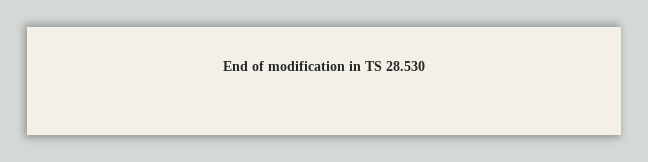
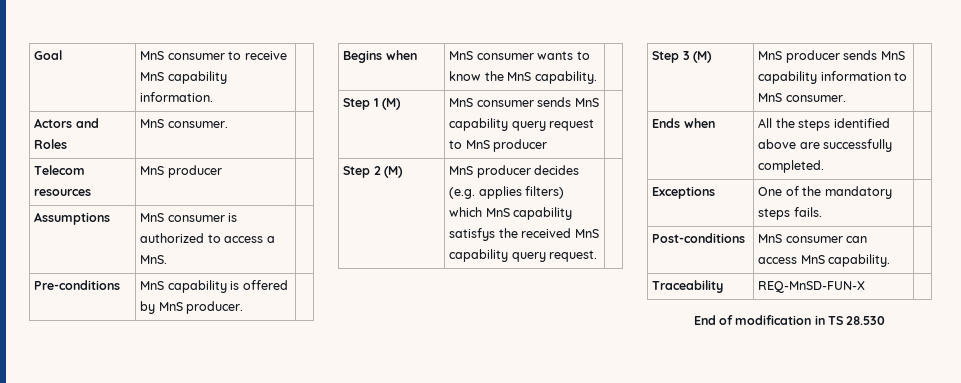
(223, 66) none -> [34,50,63,60] [140,51,287,60] [140,71,227,84] [140,92,214,102] [34,118,99,128] [34,139,68,149] [140,119,228,128] [34,165,86,175] [34,189,92,196] [140,165,222,178] [34,212,111,225] [140,213,238,222] [140,233,275,243] [140,255,168,264] [34,280,121,290] [140,280,288,293] [140,301,244,314] [343,50,417,63] [449,51,590,60] [449,71,597,84] [343,98,402,110] [449,97,599,107] [449,118,595,131] [449,139,548,152] [343,166,404,178] [449,165,580,178] [449,186,565,199] [449,207,573,220] [449,228,599,241] [449,249,598,262] [652,51,713,63] [758,50,905,63] [758,71,908,84] [758,93,846,102] [652,118,715,128] [758,118,890,131] [758,139,893,152] [758,160,825,173] [652,186,716,199] [758,186,892,199] [758,207,822,220] [652,233,746,243] [758,234,868,243] [758,254,891,267] [652,280,724,293] [758,281,866,293] Goal | MnS consumer to receive MnS capability information. | // Actors and Roles | MnS consumer. | // Telecom resources | MnS producer | // Assumptions | MnS consumer is authorized to access a MnS. | // Pre-conditions | MnS capability is offered by MnS producer. | // Begins when | MnS consumer wants to know the MnS capability. | // Step 1 (M) | MnS consumer sends MnS capability query request to MnS producer | // Step 2 (M) | MnS producer decides (e.g. applies filters) which MnS capability satisfys the received MnS capability query request. | // Step 3 (M) | MnS producer sends MnS capability information to MnS consumer. | // Ends when | All the steps identified above are successfully completed. | // Exceptions | One of the mandatory steps fails. | // Post-conditions | MnS consumer can access MnS capability. | // Traceability | REQ-MnSD-FUN-X | //

